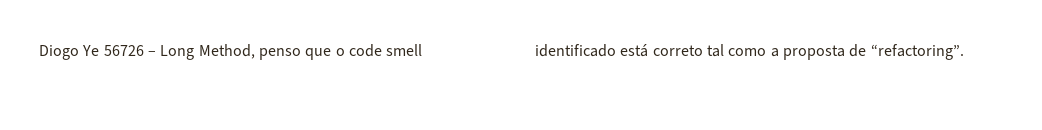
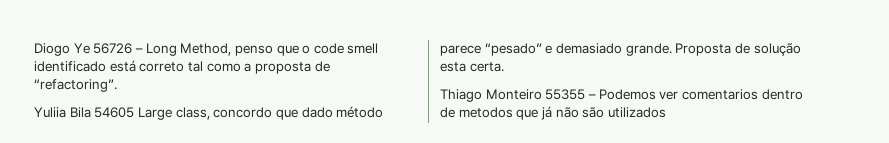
(964, 52) none -> [34,106,384,120] [440,43,801,56] [440,62,504,72] [440,89,803,102] [440,106,666,120] // Yuliia Bila 54605 Large class, concordo que dado método parece “pesado” e demasiado grande. Proposta de solução esta certa. // Thiago Monteiro 55355 – Podemos ver comentarios dentro de metodos que já não são utilizados

